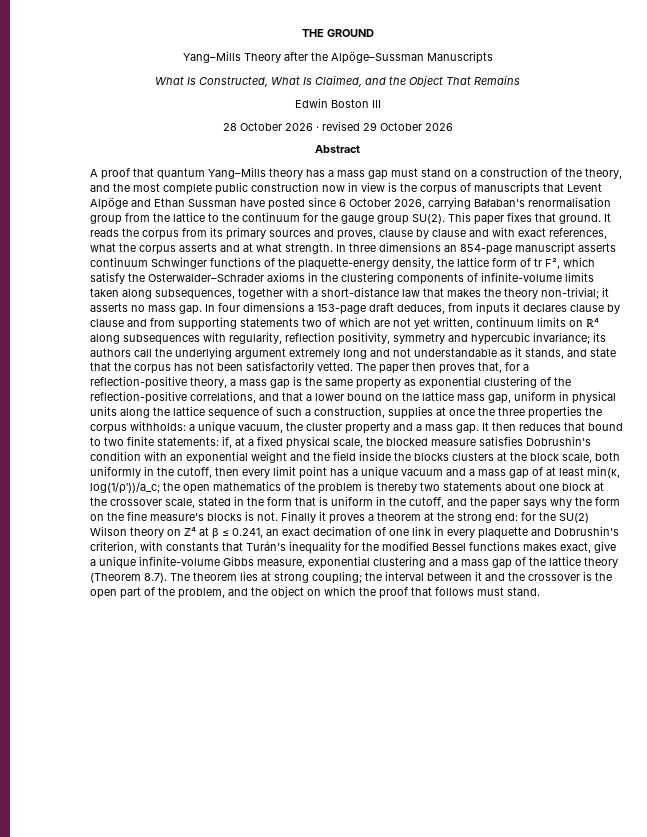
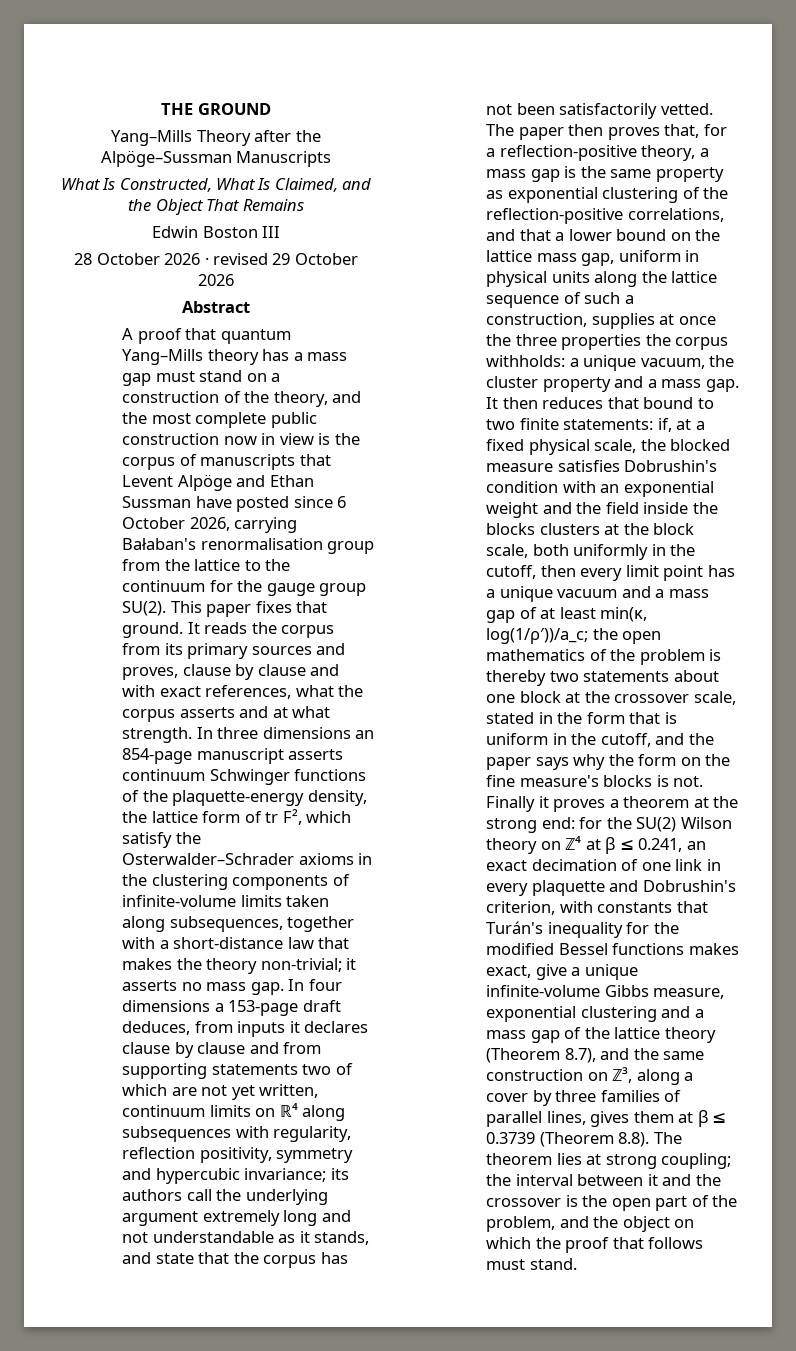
[143,573,167,583] 8.7). -> [564,1048,705,1063] [486,1067,694,1085] [486,1090,682,1106] [486,1110,727,1127] [486,1132,650,1147] 8.7), and the same construction on ℤ³, along a cover by three families of parallel lines, gives them at β ≤ 0.3739 (Theorem 8.8).

